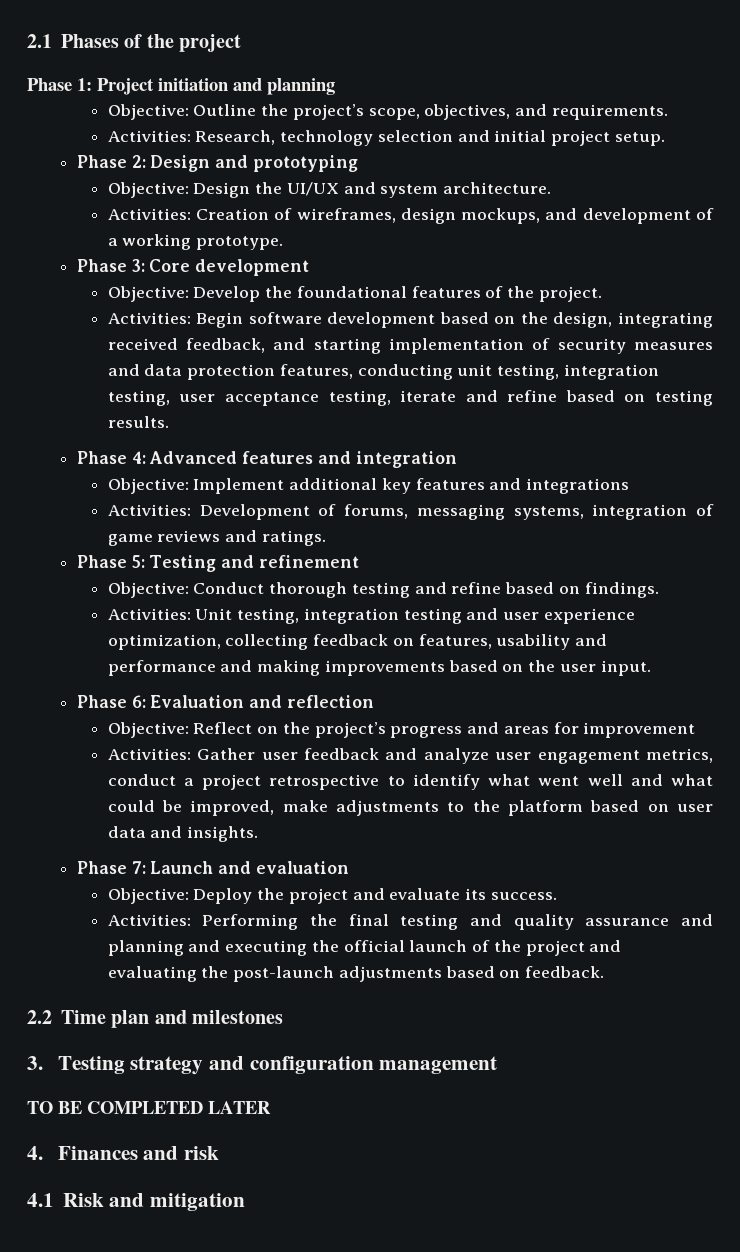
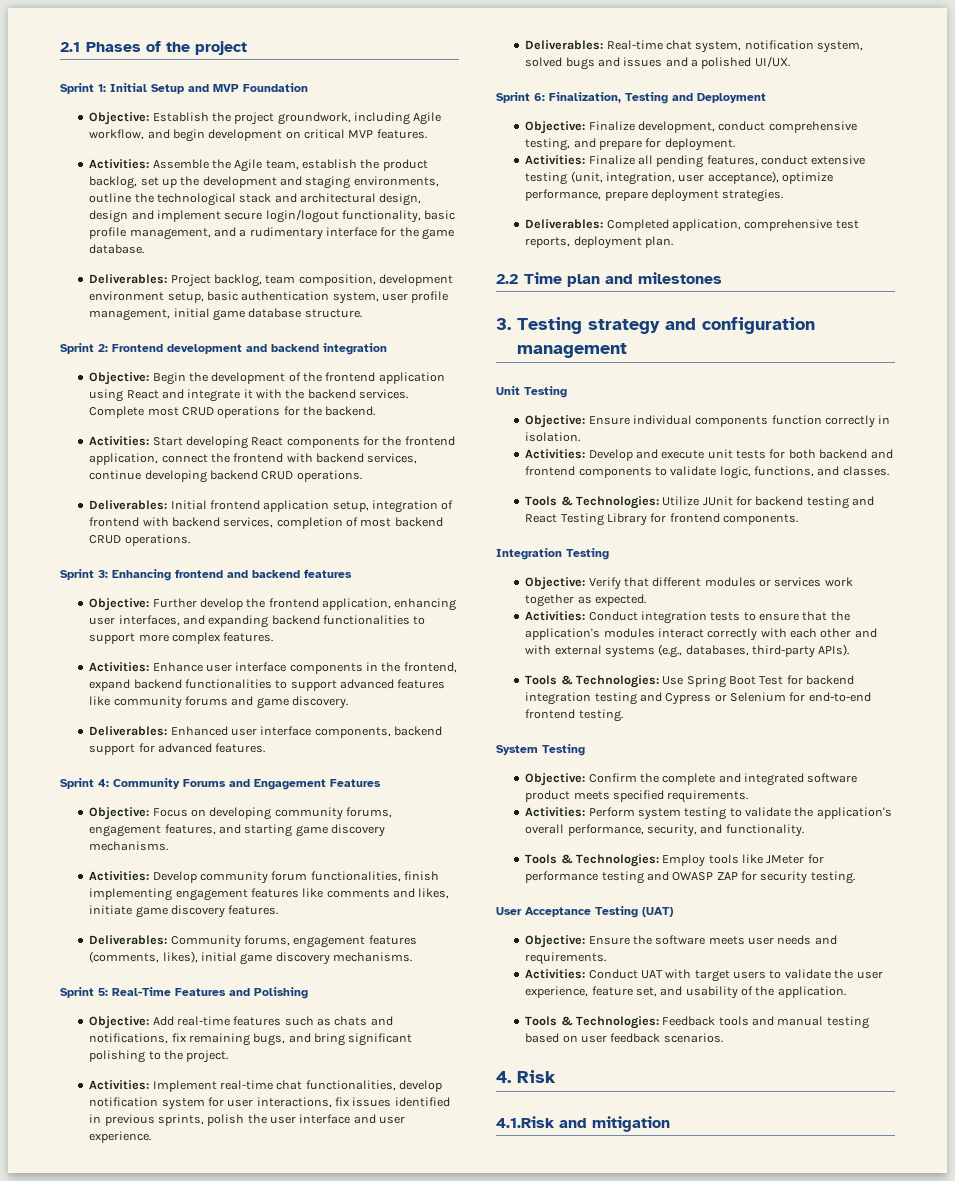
[27,78,335,95] [107,104,668,120] [107,130,665,146] [76,155,358,172] [107,182,552,198] [107,208,715,224] [107,234,284,250] [76,259,310,276] [107,286,602,302] [107,312,713,328] [107,338,713,354] [107,364,659,380] [107,390,713,406] [107,416,169,428] [76,451,457,468] [107,478,630,494] [107,504,714,520] [107,530,326,546] [76,555,359,572] [107,582,659,598] [107,608,635,624] [107,634,608,650] [107,660,651,676] [76,695,374,708] [107,722,696,738] [107,748,713,764] [107,774,713,790] [107,800,713,816] [107,826,259,842] [76,861,349,874] [107,888,557,904] [107,914,713,930] [107,940,622,956] [107,966,605,982] Phase 1: Project initiation and planning // Objective: Outline the project’s scope, objectives, and requirements. // Activities: Research, technology selection and initial project setup. // Phase 2: Design and prototyping // Objective: Design the UI/UX and system architecture. // Activities: Creation of wireframes, design mockups, and development of a working prototype. // Phase 3: Core development // Objective: Develop the foundational features of the project. // Activities: Begin software development based on the design, integrating received feedback, and starting implementation of security measures and data protection features, conducting unit testing, integration testing, user acceptance testing, iterate and refine based on testing results. // Phase 4: Advanced features and integration // Objective: Implement additional key features and integrations // Activities: Development of forums, messaging systems, integration of game reviews and ratings. // Phase 5: Testing and refinement // Objective: Conduct thorough testing and refine based on findings. // Activities: Unit testing, integration testing and user experience optimization, collecting feedback on features, usability and performance and making improvements based on the user input. // Phase 6: Evaluation and reflection // Objective: Reflect on the project’s progress and areas for improvement // Activities: Gather user feedback and analyze user engagement metrics, conduct a project retrospective to identify what went well and what could be improved, make adjustments to the platform based on user data and insights. // Phase 7: Launch and evaluation // Objective: Deploy the project and evaluate its success. // Activities: Performing the final testing and quality assurance and planning and executing the official launch of the project and evaluating the post-launch adjustments based on feedback. -> [60,83,308,94] [89,112,442,125] [89,129,427,142] [89,159,428,172] [89,176,439,189] [89,193,422,206] [89,209,456,223] [89,227,455,240] [89,244,145,254] [89,274,454,287] [89,291,449,304] [89,308,362,321] [60,343,387,355] [89,372,445,385] [89,389,409,402] [89,406,376,418] [89,436,455,449] [89,453,418,465] [89,470,362,483] [89,500,454,513] [89,517,443,529] [89,534,190,546] [60,569,352,581] [89,598,457,611] [89,615,426,628] [89,632,274,644] [89,662,457,674] [89,679,446,691] [89,696,349,709] [89,726,443,738] [89,743,266,755] [60,778,381,790] [89,807,393,820] [89,824,386,837] [89,841,169,851] [89,871,440,884] [89,888,450,901] [89,905,279,918] [89,935,417,948] [89,951,413,965] [60,987,308,999] [89,1016,393,1029] [89,1033,413,1046] [89,1050,229,1063] [89,1080,443,1092] [89,1097,450,1110] [89,1114,406,1126] [89,1131,152,1143] [525,40,864,53] [525,56,790,70] [496,92,766,104] [525,121,857,134] [525,138,735,151] [525,155,866,168] [525,171,834,185] [525,189,784,202] [525,219,859,231] [525,236,673,249] Sprint 1: Initial Setup and MVP Foundation // Objective: Establish the project groundwork, including Agile workflow, and begin development on critical MVP features. // Activities: Assemble the Agile team, establish the product backlog, set up the development and staging environments, outline the technological stack and architectural design, design and implement secure login/logout functionality, basic profile management, and a rudimentary interface for the game database. // Deliverables: Project backlog, team composition, development environment setup, basic authentication system, user profile management, initial game database structure. // Sprint 2: Frontend development and backend integration // Objective: Begin the development of the frontend application using React and integrate it with the backend services. Complete most CRUD operations for the backend. // Activities: Start developing React components for the frontend application, connect the frontend with backend services, continue developing backend CRUD operations. // Deliverables: Initial frontend application setup, integration of frontend with backend services, completion of most backend CRUD operations. // Sprint 3: Enhancing frontend and backend features // Objective: Further develop the frontend application, enhancing user interfaces, and expanding backend functionalities to support more complex features. // Activities: Enhance user interface components in the frontend, expand backend functionalities to support advanced features like community forums and game discovery. // Deliverables: Enhanced user interface components, backend support for advanced features. // Sprint 4: Community Forums and Engagement Features // Objective: Focus on developing community forums, engagement features, and starting game discovery mechanisms. // Activities: Develop community forum functionalities, finish implementing engagement features like comments and likes, initiate game discovery features. // Deliverables: Community forums, engagement features (comments, likes), initial game discovery mechanisms. // Sprint 5: Real-Time Features and Polishing // Objective: Add real-time features such as chats and notifications, fix remaining bugs, and bring significant polishing to the project. // Activities: Implement real-time chat functionalities, develop notification system for user interactions, fix issues identified in previous sprints, polish the user interface and user experience. // Deliverables: Real-time chat system, notification system, solved bugs and issues and a polished UI/UX. // Sprint 6: Finalization, Testing and Deployment // Objective: Finalize development, conduct comprehensive testing, and prepare for deployment. // Activities: Finalize all pending features, conduct extensive testing (unit, integration, user acceptance), optimize performance, prepare deployment strategies. // Deliverables: Completed application, comprehensive test reports, deployment plan.
[27,1101,271,1114] [27,1146,220,1160] [27,1193,54,1207] TO BE COMPLETED LATER // 4. Finances and risk // 4.1 -> [496,386,567,398] [525,415,891,428] [525,432,581,442] [525,449,893,461] [525,466,889,479] [525,496,875,509] [525,513,799,526] [496,548,609,560] [525,577,853,590] [525,594,646,607] [525,611,850,624] [525,628,877,641] [525,644,850,658] [525,675,855,688] [525,692,871,705] [525,709,623,722] [496,744,585,756] [525,773,858,786] [525,790,749,803] [525,807,892,820] [525,824,804,837] [525,854,824,867] [525,871,855,884] [496,906,673,918] [525,935,837,948] [525,952,607,965] [525,969,883,982] [525,986,846,999] [525,1016,869,1029] [525,1033,723,1043] [496,1071,511,1083] Unit Testing // Objective: Ensure individual components function correctly in isolation. // Activities: Develop and execute unit tests for both backend and frontend components to validate logic, functions, and classes. // Tools & Technologies: Utilize JUnit for backend testing and React Testing Library for frontend components. // Integration Testing // Objective: Verify that different modules or services work together as expected. // Activities: Conduct integration tests to ensure that the application's modules interact correctly with each other and with external systems (e.g., databases, third-party APIs). // Tools & Technologies: Use Spring Boot Test for backend integration testing and Cypress or Selenium for end-to-end frontend testing. // System Testing // Objective: Confirm the complete and integrated software product meets specified requirements. // Activities: Perform system testing to validate the application's overall performance, security, and functionality. // Tools & Technologies: Employ tools like JMeter for performance testing and OWASP ZAP for security testing. // User Acceptance Testing (UAT) // Objective: Ensure the software meets user needs and requirements. // Activities: Conduct UAT with target users to validate the user experience, feature set, and usability of the application. // Tools & Technologies: Feedback tools and manual testing based on user feedback scenarios. // 4.
(104, 1200) none -> [496,1116,555,1128] // 4.1.Risk

